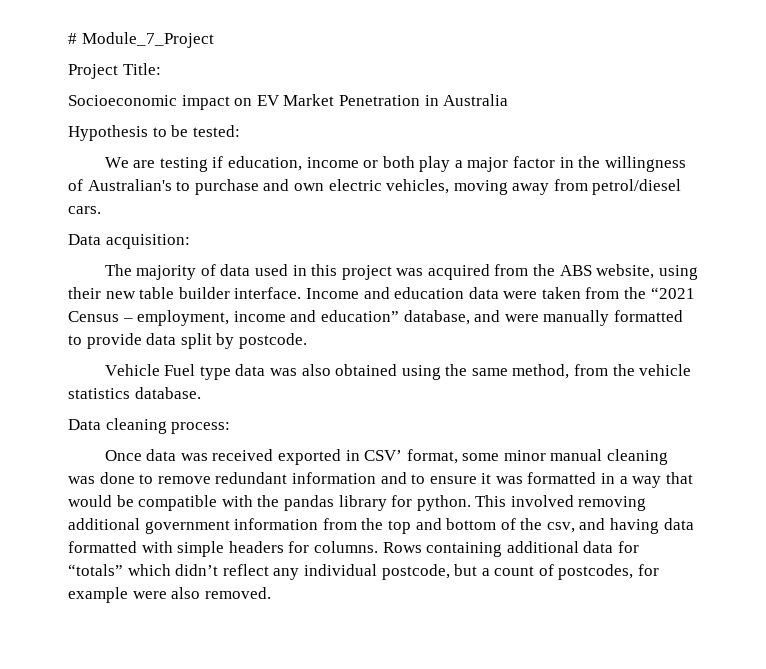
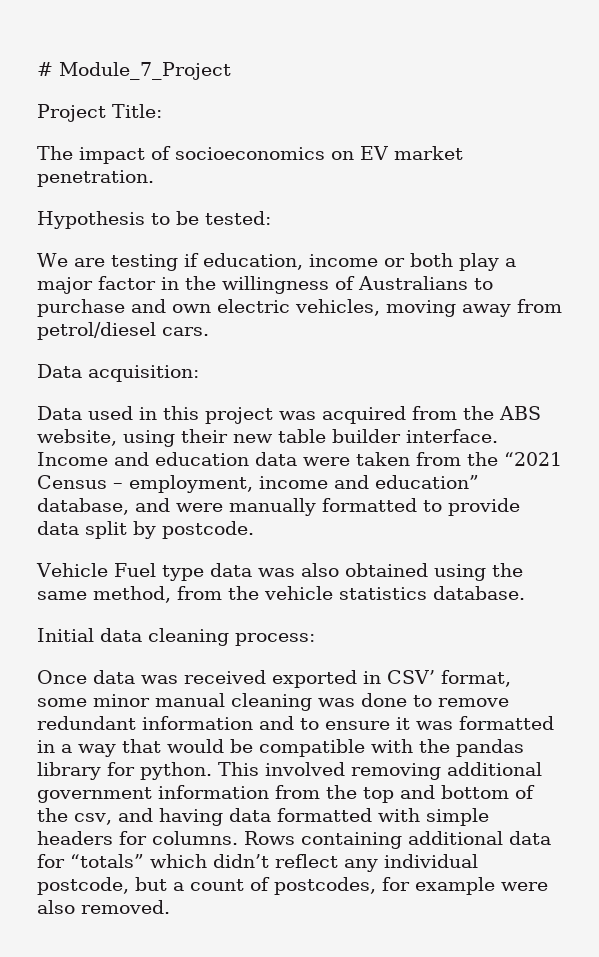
[68,94,509,110] Socioeconomic impact on EV Market Penetration in Australia -> [37,146,463,164] [37,170,154,187] The impact of socioeconomics on EV market penetration.
[87,179,172,191] Australian's -> [358,276,468,290] Australians
[104,264,251,280] The majority of data -> [37,406,82,420] Data
[68,419,101,430] Data -> [37,628,142,642] Initial data

